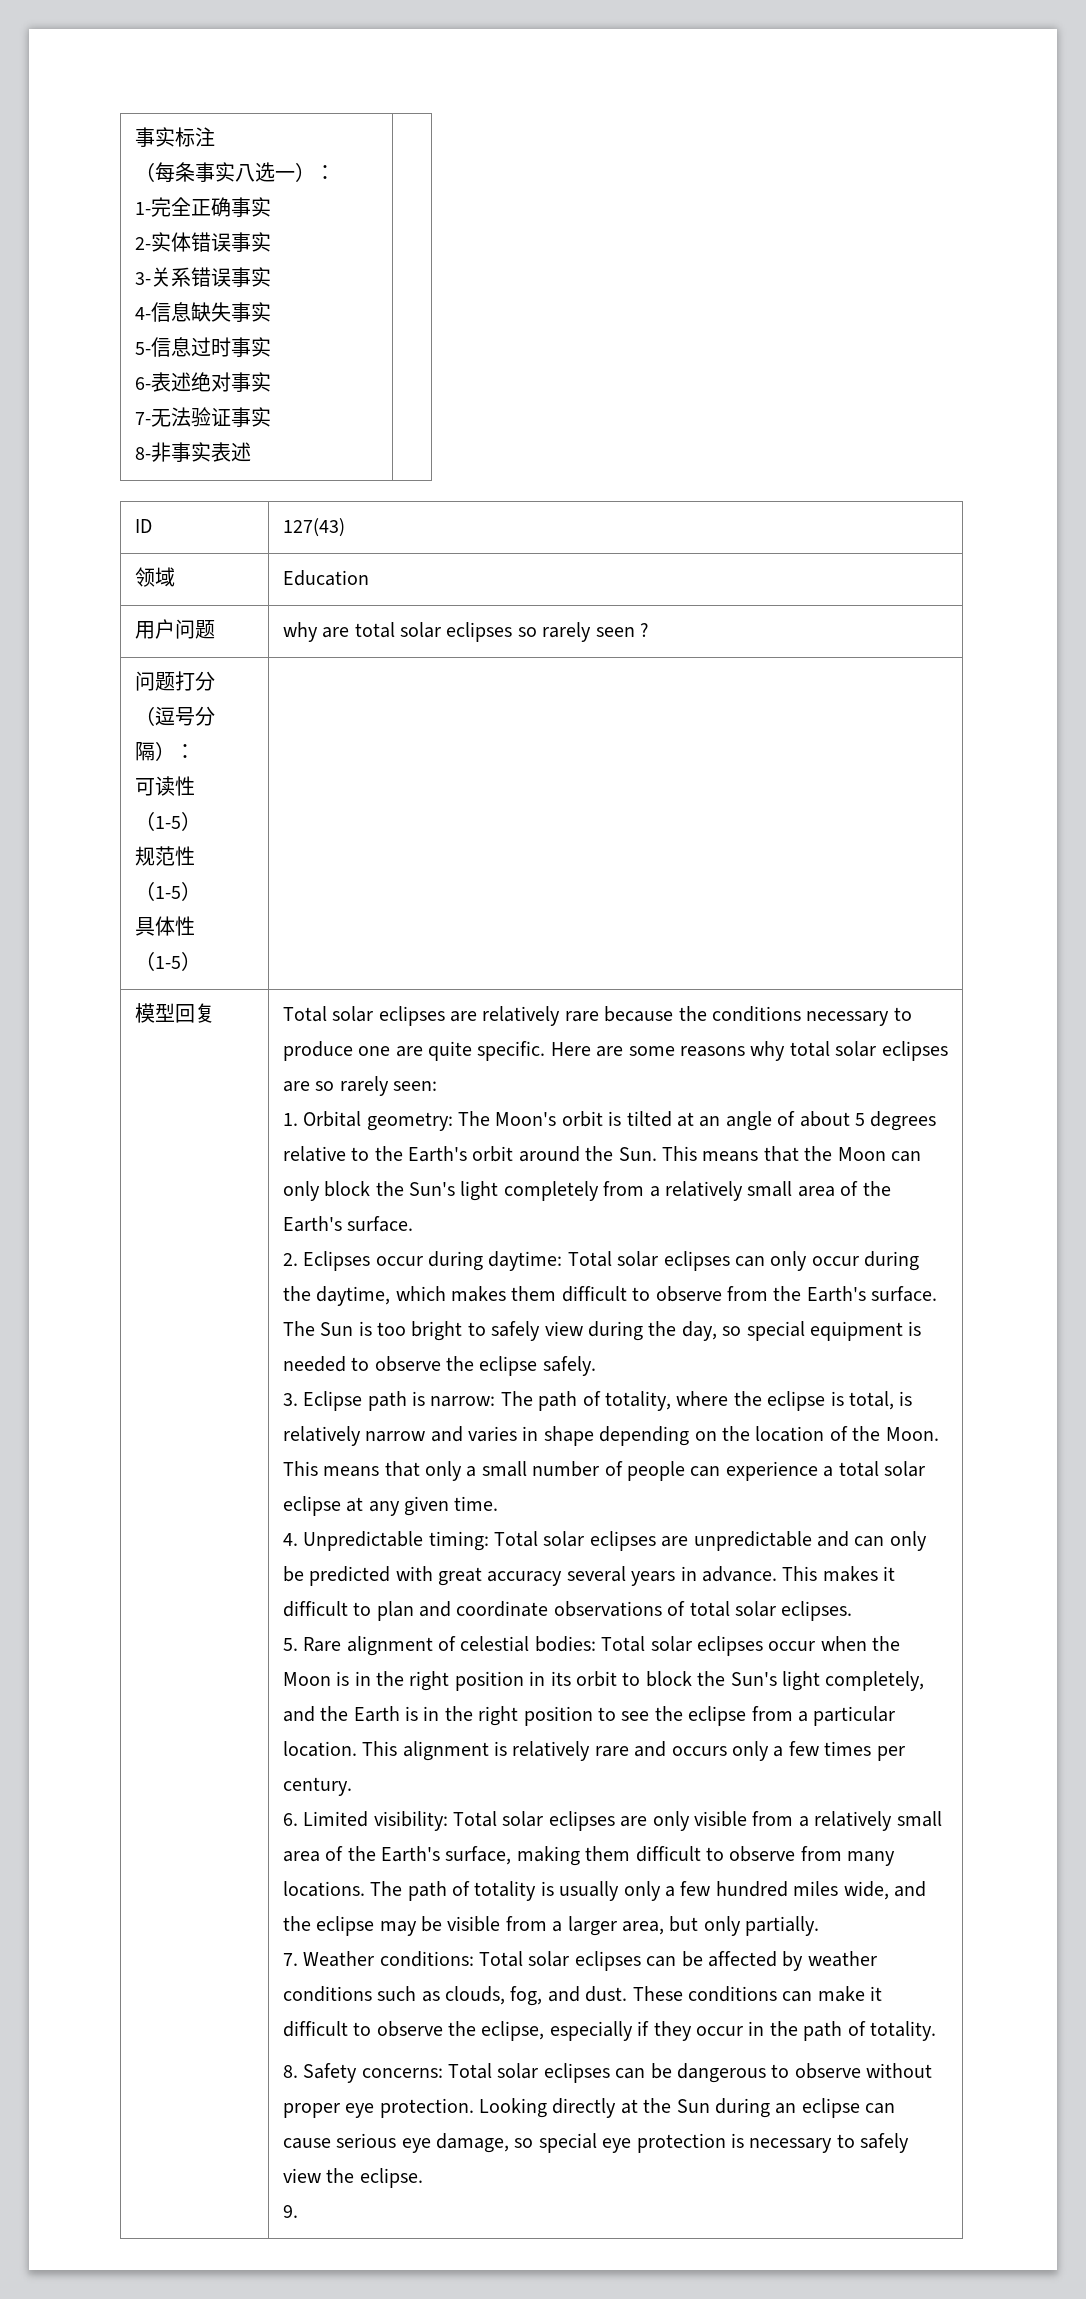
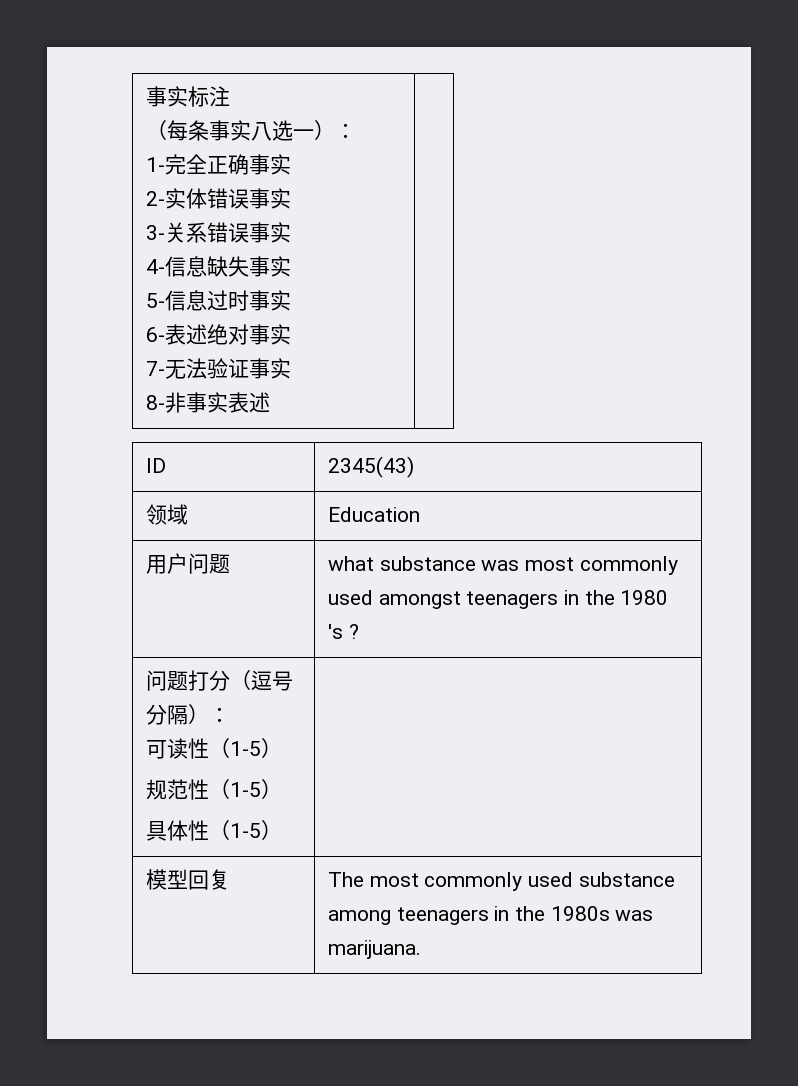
[282,518,345,537] 127(43) -> [327,456,414,478] 2345(43)
[282,622,635,642] why are total solar eclipses so rarely seen -> [327,556,678,575] [327,590,669,609] [327,624,343,639] what substance was most commonly used amongst teenagers in the 1980 's
[282,1006,912,1026] [282,1041,948,1061] [282,1076,437,1096] [282,1111,937,1131] [282,1146,921,1162] [282,1181,891,1201] [282,1216,414,1232] [282,1251,920,1271] [282,1286,938,1306] [282,1321,922,1341] [282,1356,596,1376] [282,1391,913,1411] [282,1426,939,1446] [282,1461,925,1481] [282,1496,499,1516] [282,1531,927,1551] [282,1566,896,1586] [282,1601,853,1621] [282,1636,901,1656] [282,1671,925,1691] [282,1706,896,1726] [282,1741,905,1761] [282,1777,352,1796] [282,1811,942,1831] [282,1846,896,1866] [282,1881,926,1901] [282,1916,820,1936] [282,1951,877,1971] [282,1986,883,2006] [282,2021,936,2041] [282,2063,933,2083] [282,2098,896,2118] [282,2133,910,2153] [282,2168,423,2188] [282,2205,298,2218] Total solar eclipses are relatively rare because the conditions necessary to produce one are quite specific. Here are some reasons why total solar eclipses are so rarely seen: // 1. Orbital geometry: The Moon's orbit is tilted at an angle of about 5 degrees relative to the Earth's orbit around the Sun. This means that the Moon can only block the Sun's light completely from a relatively small area of the Earth's surface. // 2. Eclipses occur during daytime: Total solar eclipses can only occur during the daytime, which makes them difficult to observe from the Earth's surface. The Sun is too bright to safely view during the day, so special equipment is needed to observe the eclipse safely. // 3. Eclipse path is narrow: The path of totality, where the eclipse is total, is relatively narrow and varies in shape depending on the location of the Moon. This means that only a small number of people can experience a total solar eclipse at any given time. // 4. Unpredictable timing: Total solar eclipses are unpredictable and can only be predicted with great accuracy several years in advance. This makes it difficult to plan and coordinate observations of total solar eclipses. // 5. Rare alignment of celestial bodies: Total solar eclipses occur when the Moon is in the right position in its orbit to block the Sun's light completely, and the Earth is in the right position to see the eclipse from a particular location. This alignment is relatively rare and occurs only a few times per century. // 6. Limited visibility: Total solar eclipses are only visible from a relatively small area of the Earth's surface, making them difficult to observe from many locations. The path of totality is usually only a few hundred miles wide, and the eclipse may be visible from a larger area, but only partially. // 7. Weather conditions: Total solar eclipses can be affected by weather conditions such as clouds, fog, and dust. These conditions can make it difficult to observe the eclipse, especially if they occur in the path of totality. // 8. Safety concerns: Total solar eclipses can be dangerous to observe without proper eye protection. Looking directly at the Sun during an eclipse can cause serious eye damage, so special eye protection is necessary to safely view the eclipse. // 9. -> [327,872,675,891] [327,906,654,925] [327,940,421,959] The most commonly used substance among teenagers in the 1980s was marijuana.

